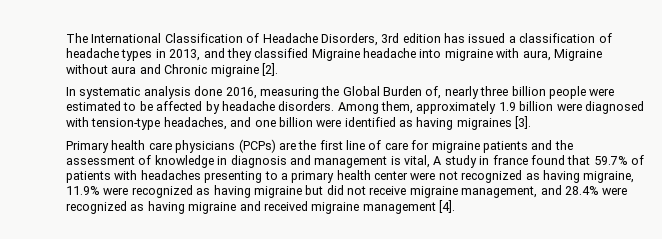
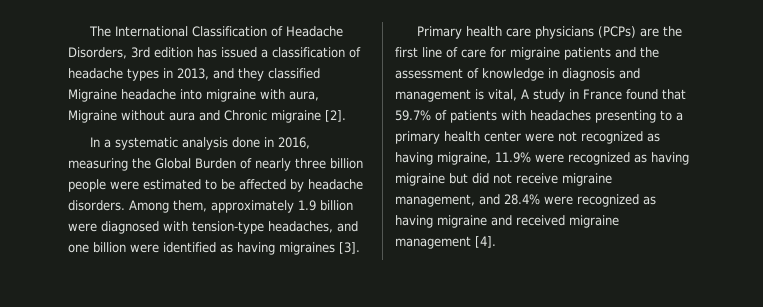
(76, 91) none -> [103,139,111,148] a
(223, 91) none -> [263,137,274,147] in
[425,86,442,99] of, -> [240,158,252,169] of
[492,155,528,165] france -> [583,89,622,100] France

